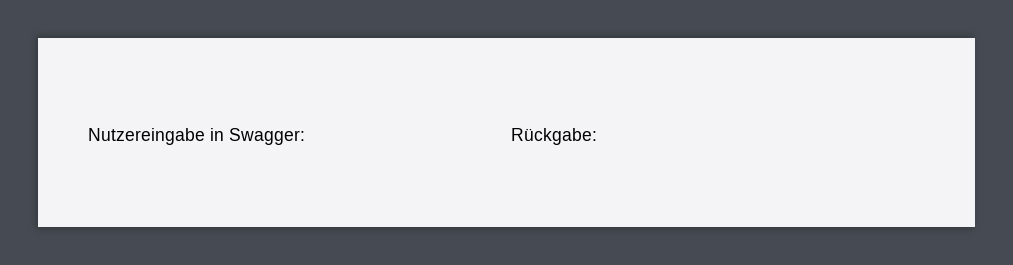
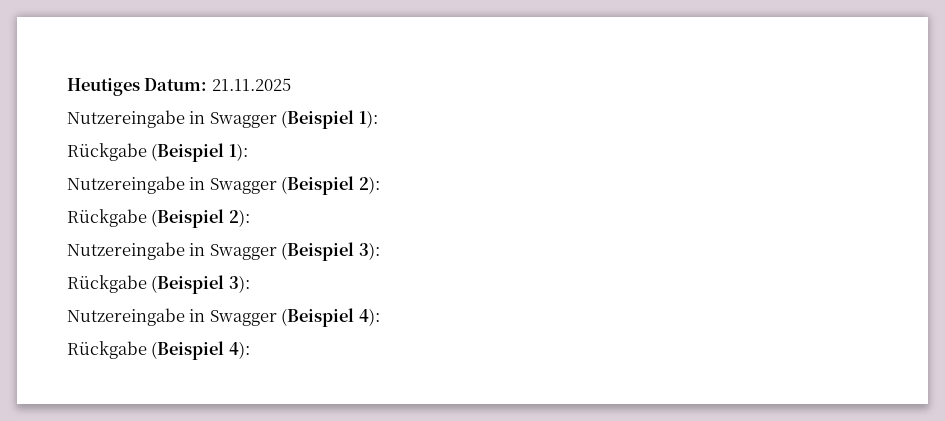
[88,128,305,145] [511,128,597,145] Nutzereingabe in Swagger: // Rückgabe: -> [67,78,291,96] [67,110,378,129] [67,143,248,162] [67,176,380,195] [67,209,250,228] [67,242,380,261] [67,275,250,294] [67,308,380,327] [67,341,250,360] Heutiges Datum: 21.11.2025 // Nutzereingabe in Swagger (Beispiel 1): // Rückgabe (Beispiel 1): // Nutzereingabe in Swagger (Beispiel 2): // Rückgabe (Beispiel 2): // Nutzereingabe in Swagger (Beispiel 3): // Rückgabe (Beispiel 3): // Nutzereingabe in Swagger (Beispiel 4): // Rückgabe (Beispiel 4):

